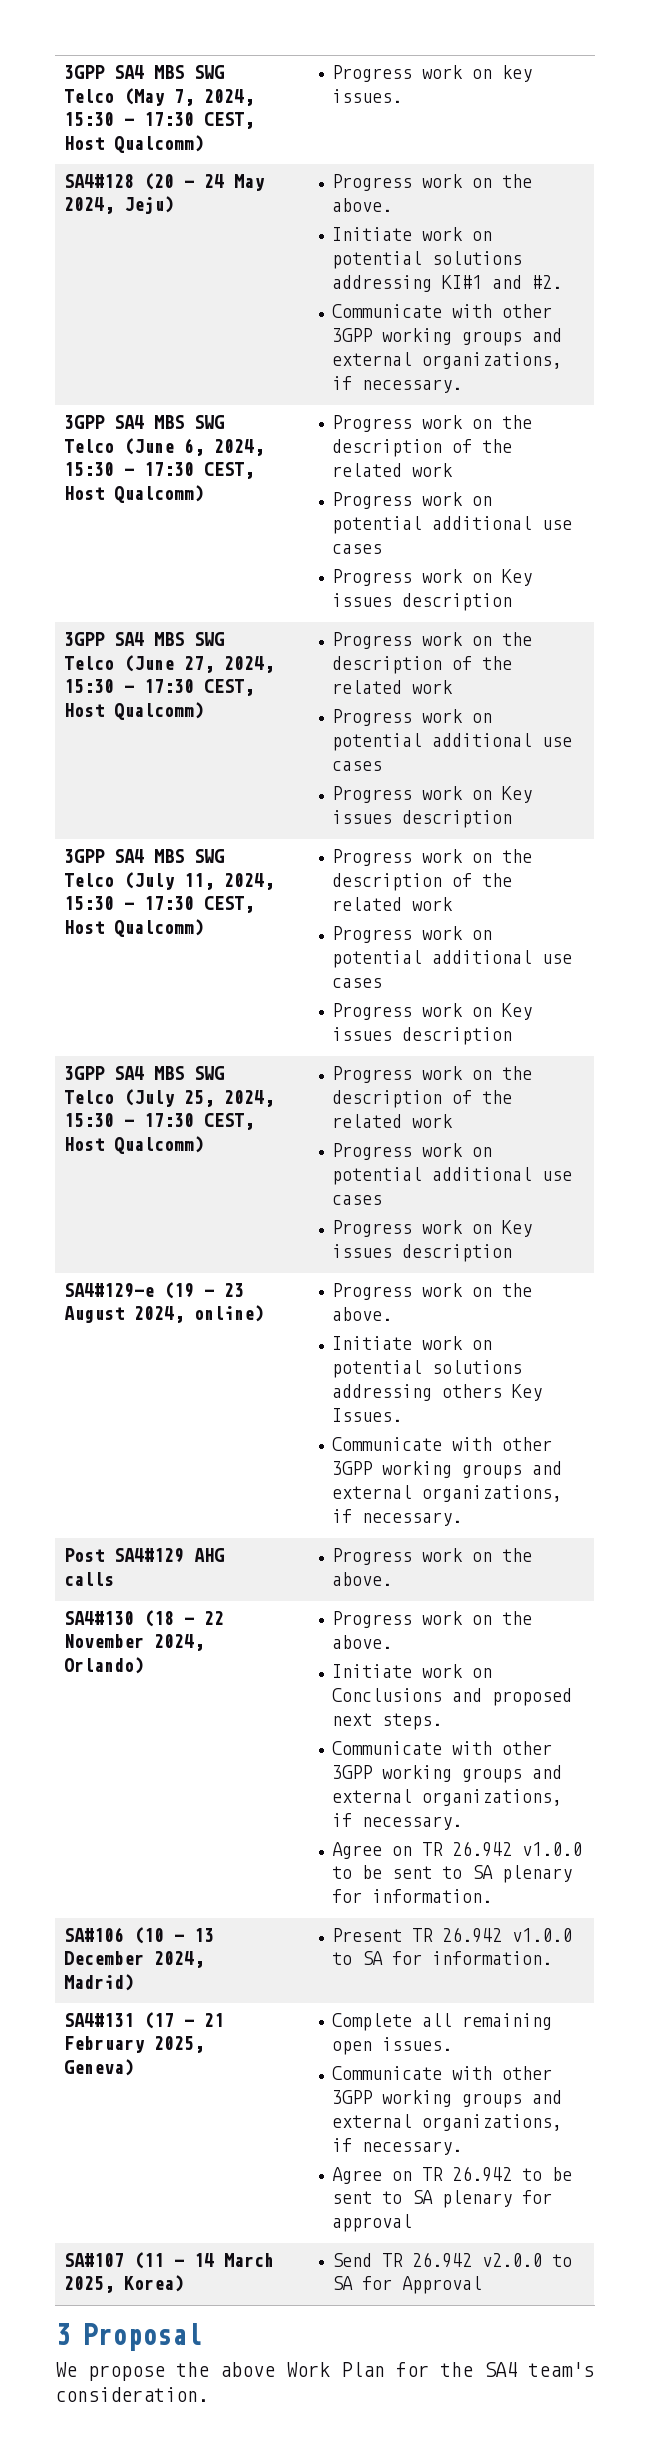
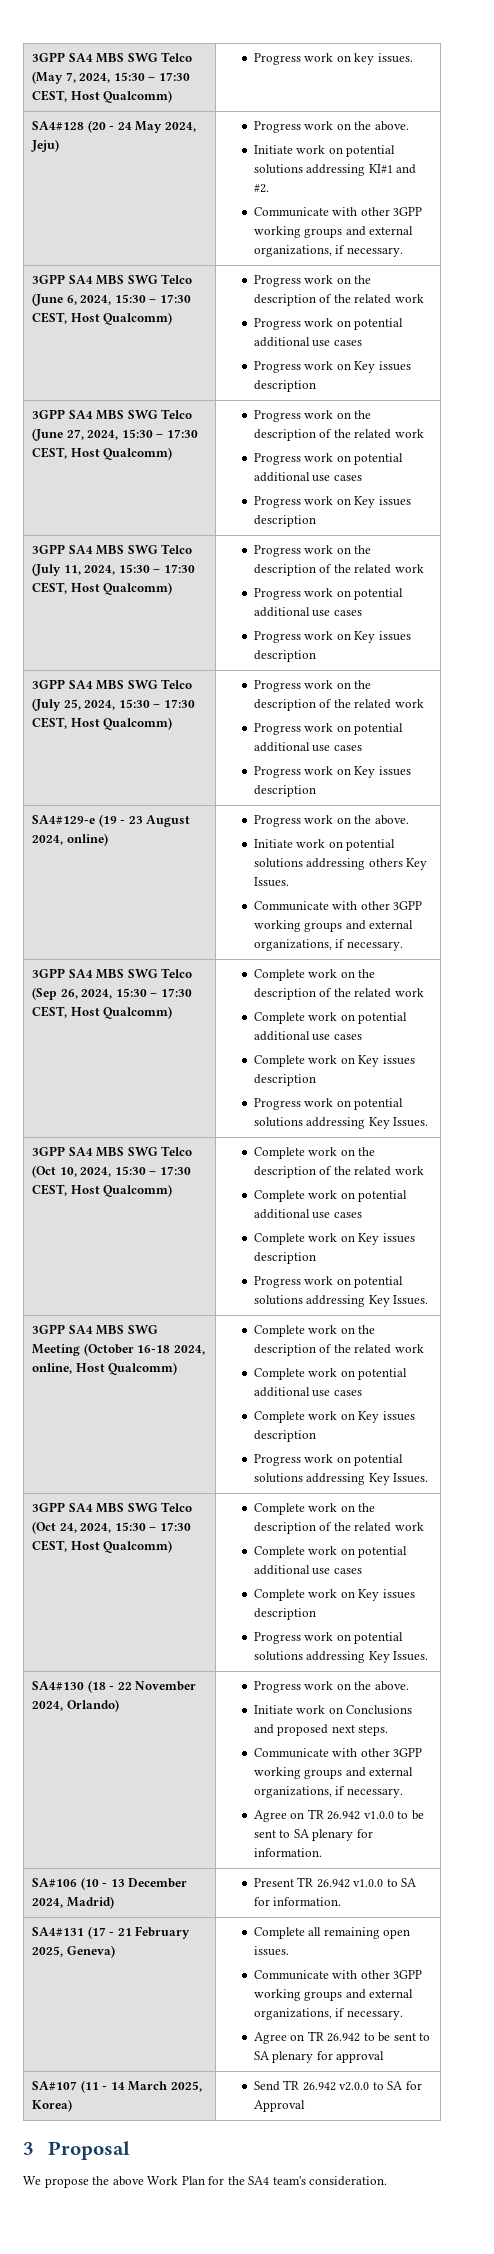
[64,1548,225,1563] [64,1572,115,1586] [332,1548,533,1565] [332,1572,393,1586] Post SA4#129 AHG calls | Progress work on the above. -> [32,968,193,979] [32,987,192,1000] [32,1006,173,1019] [253,969,376,981] [253,988,424,1000] [253,1012,408,1024] [253,1031,362,1041] [253,1055,415,1067] [253,1074,316,1086] [253,1098,404,1110] [253,1117,429,1129] [32,1146,193,1157] [32,1165,191,1178] [32,1184,173,1197] [253,1147,376,1159] [253,1166,424,1178] [253,1190,408,1202] [253,1209,362,1219] [253,1233,415,1245] [253,1252,316,1264] [253,1276,404,1288] [253,1295,429,1307] [32,1324,158,1335] [32,1343,205,1356] [32,1362,178,1375] [253,1325,376,1337] [253,1344,424,1356] [253,1368,408,1380] [253,1387,362,1397] [253,1411,415,1423] [253,1430,316,1442] [253,1454,404,1466] [253,1473,429,1485] [32,1502,193,1513] [32,1521,191,1534] [32,1540,173,1553] [253,1503,376,1515] [253,1522,424,1534] [253,1546,408,1558] [253,1565,362,1575] [253,1589,415,1601] [253,1608,316,1620] [253,1632,404,1644] [253,1651,429,1663] 3GPP SA4 MBS SWG Telco (Sep 26, 2024, 15:30 – 17:30 CEST, Host Qualcomm) | Complete work on the description of the related work // Complete work on potential additional use cases // Complete work on Key issues description // Progress work on potential solutions addressing Key Issues. // 3GPP SA4 MBS SWG Telco (Oct 10, 2024, 15:30 – 17:30 CEST, Host Qualcomm) | Complete work on the description of the related work // Complete work on potential additional use cases // Complete work on Key issues description // Progress work on potential solutions addressing Key Issues. // 3GPP SA4 MBS SWG Meeting (October 16-18 2024, online, Host Qualcomm) | Complete work on the description of the related work // Complete work on potential additional use cases // Complete work on Key issues description // Progress work on potential solutions addressing Key Issues. // 3GPP SA4 MBS SWG Telco (Oct 24, 2024, 15:30 – 17:30 CEST, Host Qualcomm) | Complete work on the description of the related work // Complete work on potential additional use cases // Complete work on Key issues description // Progress work on potential solutions addressing Key Issues.

